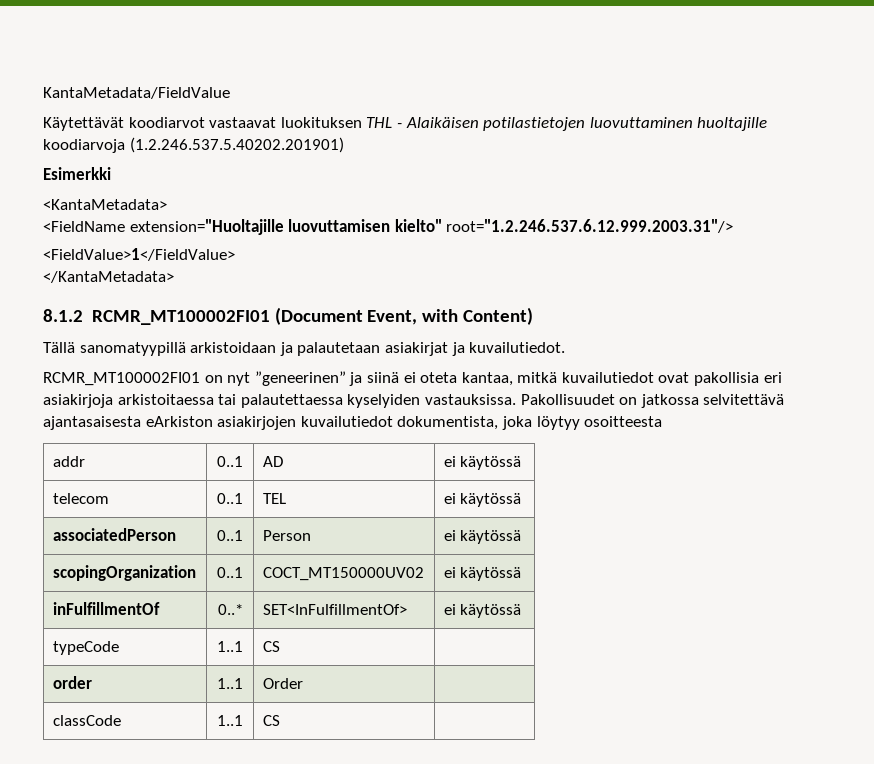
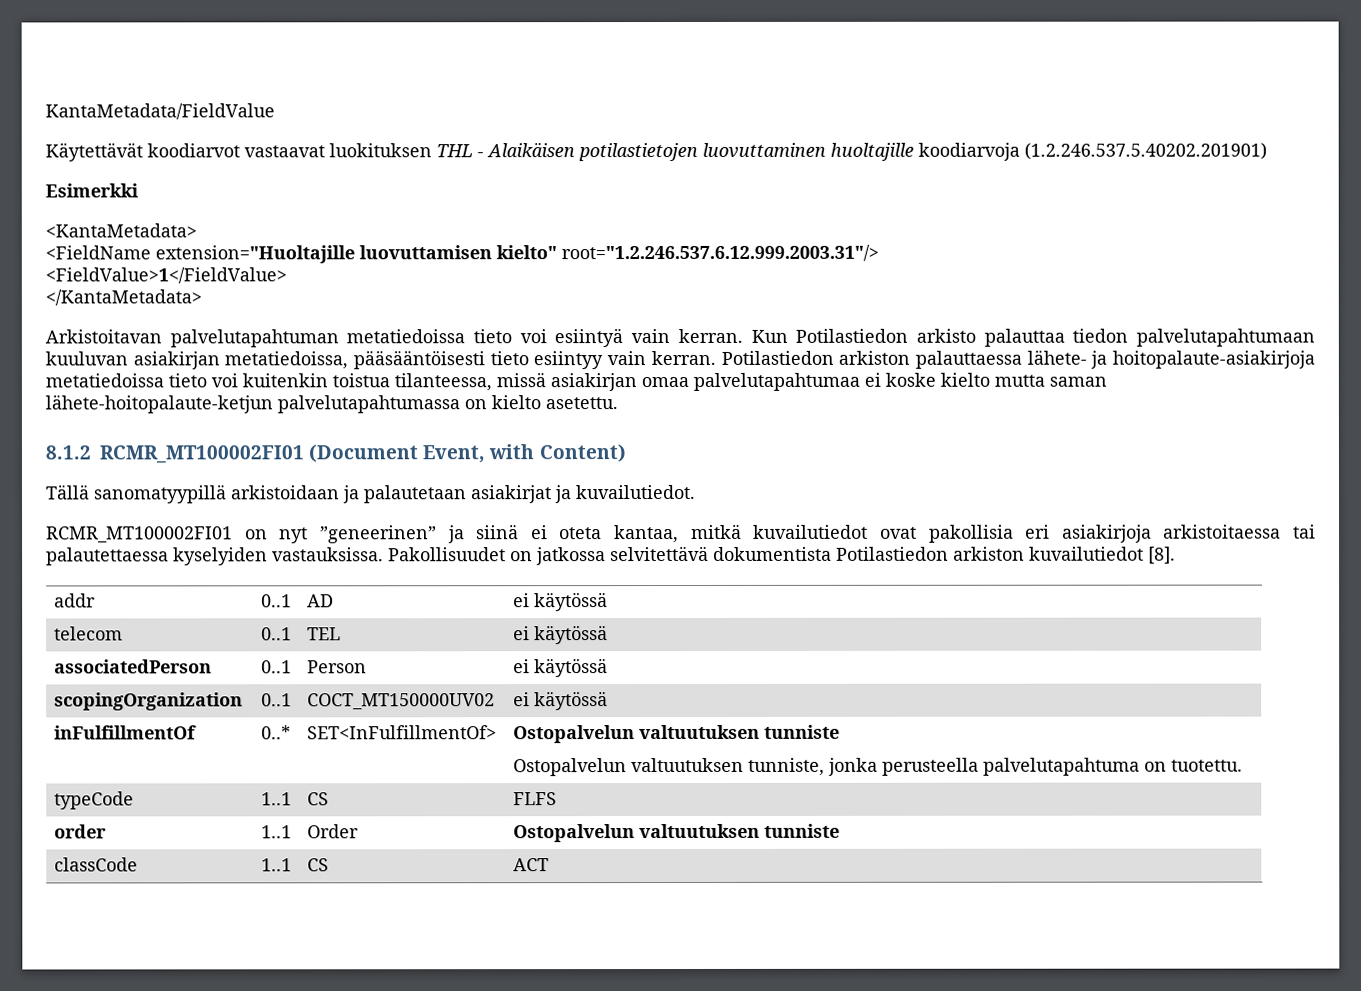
(174, 277) none -> [45,328,1315,348] [45,349,1315,370] [45,372,1107,392] [45,394,618,414] // Arkistoitavan palvelutapahtuman metatiedoissa tieto voi esiintyä vain kerran. Kun Potilastiedon arkisto palauttaa tiedon palvelutapahtumaan kuuluvan asiakirjan metatiedoissa, pääsääntöisesti tieto esiintyy vain kerran. Potilastiedon arkiston palauttaessa lähete- ja hoitopalaute-asiakirjoja metatiedoissa tieto voi kuitenkin toistua tilanteessa, missä asiakirjan omaa palvelutapahtumaa ei koske kielto mutta saman lähete-hoitopalaute-ketjun palvelutapahtumassa on kielto asetettu.
[43,416,663,430] ajantasaisesta eArkiston asiakirjojen kuvailutiedot dokumentista, joka löytyy osoitteesta -> [713,546,1176,564] dokumentista Potilastiedon arkiston kuvailutiedot [8].
[443,604,522,618] ei käytössä -> [513,724,841,744] [513,757,1244,777] Ostopalvelun valtuutuksen tunniste // Ostopalvelun valtuutuksen tunniste, jonka perusteella palvelutapahtuma on tuotettu.
(280, 646) none -> [513,792,558,806] FLFS
(303, 683) none -> [513,823,841,843] Ostopalvelun valtuutuksen tunniste
(280, 720) none -> [513,858,550,872] ACT

